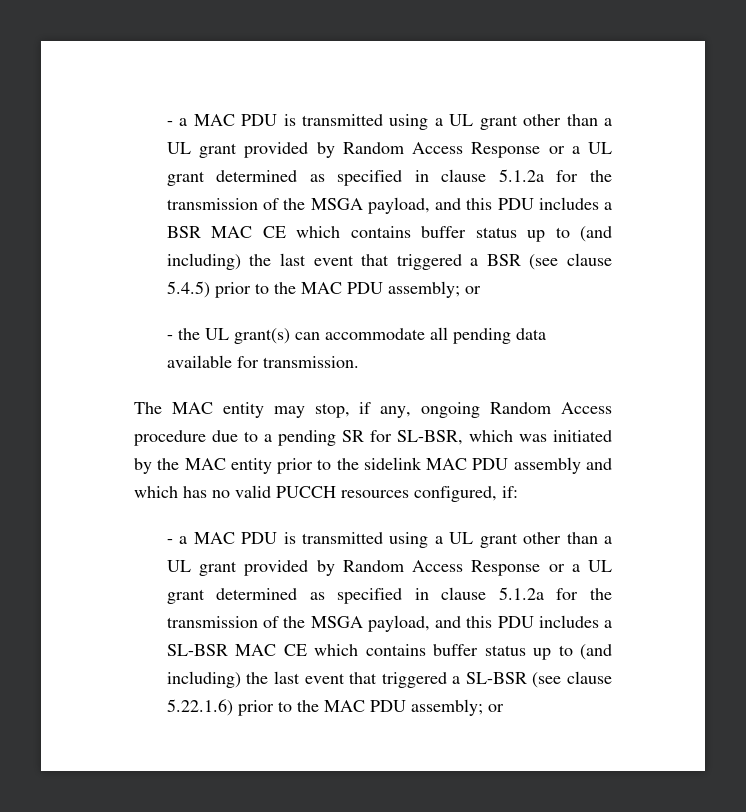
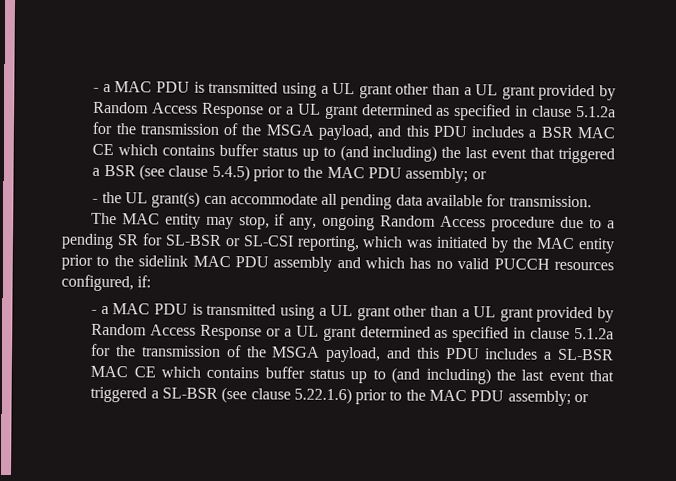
[397,430,463,445] SL-BSR, -> [164,234,360,252] SL-BSR or SL-CSI reporting,

